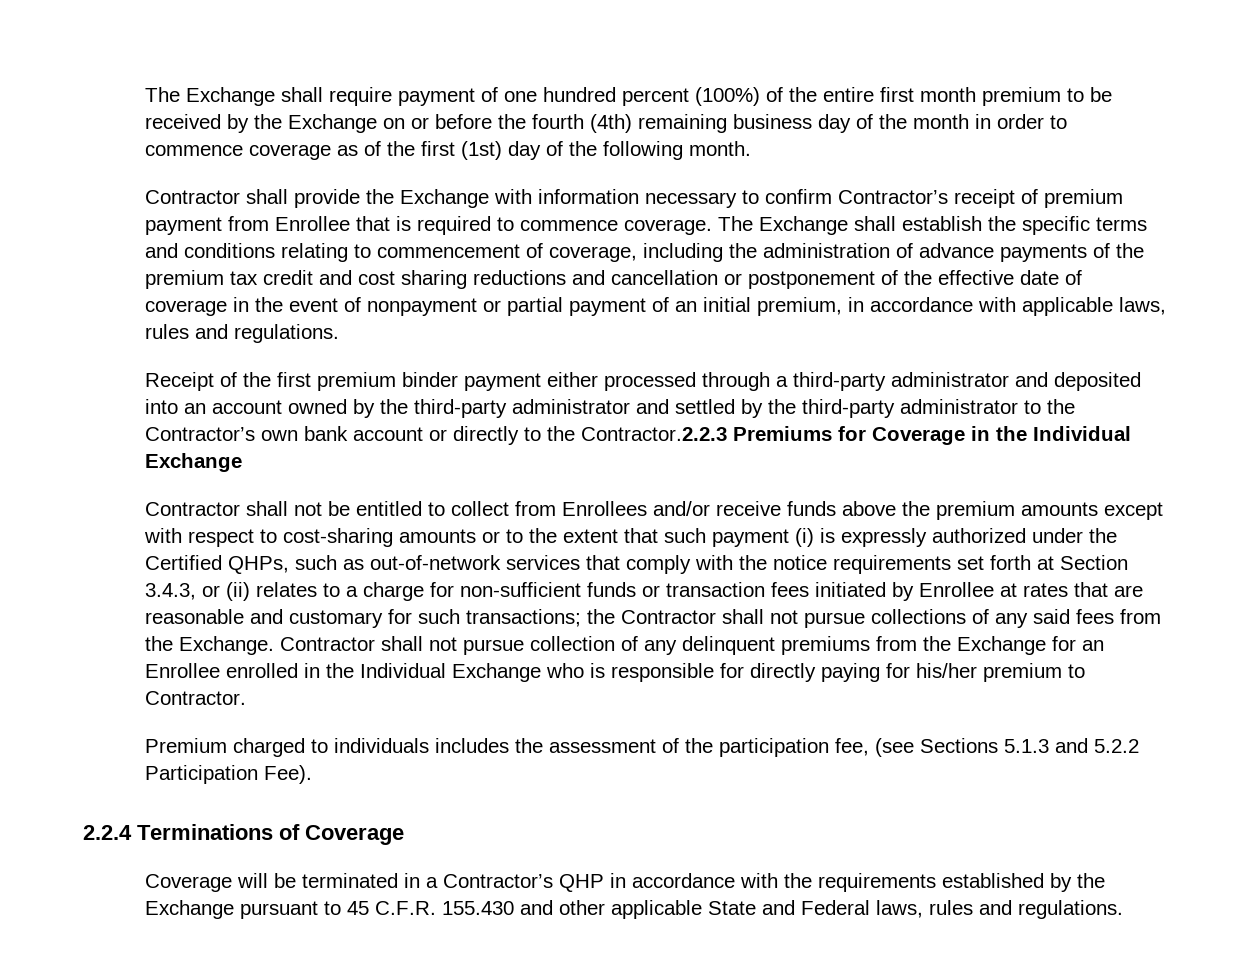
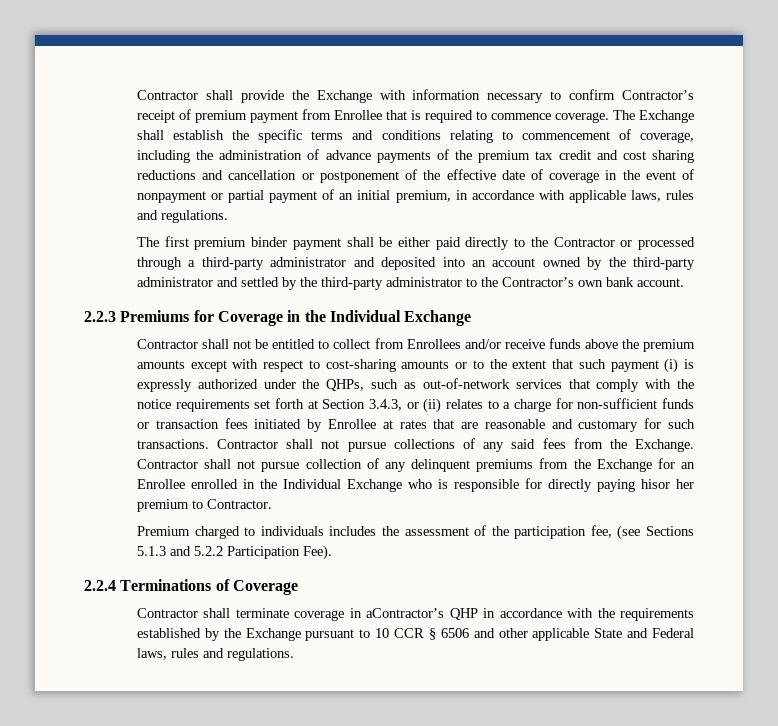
[144,87,1112,106] [144,114,1067,133] [144,141,751,160] The Exchange shall require payment of one hundred percent (100%) of the entire first month premium to be received by the Exchange on or before the fourth (4th) remaining business day of the month in order to commence coverage as of the first (1st) day of the following month. // -> (136, 95) none
[144,372,271,391] Receipt of the -> [136,237,159,247] The
[546,372,598,387] either -> [346,237,633,250] shall be either paid directly to the Contractor or
[352,426,727,445] account or directly to the Contractor.2.2.3 -> [636,278,684,287] [84,311,116,322] account. // 2.2.3
[144,555,222,570] Certified -> (320, 384) none
[465,609,615,627] transactions; the -> [136,439,209,449] transactions.
[885,663,977,678] for his/her -> [640,479,694,489] hisor her
[144,873,553,892] Coverage will be terminated in a Contractor’s -> [136,608,445,621] Contractor shall terminate coverage in aContractor’s
[346,901,514,915] 45 C.F.R. 155.430 -> [375,628,469,640] 10 CCR § 6506

